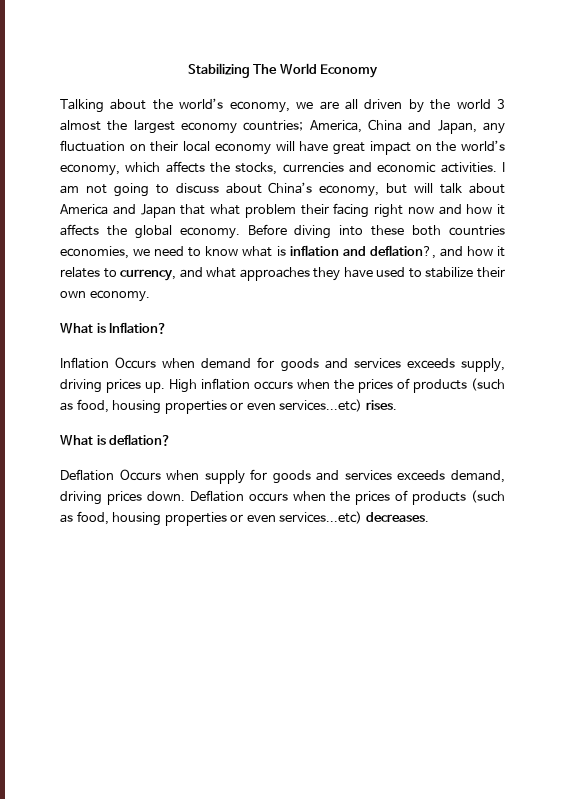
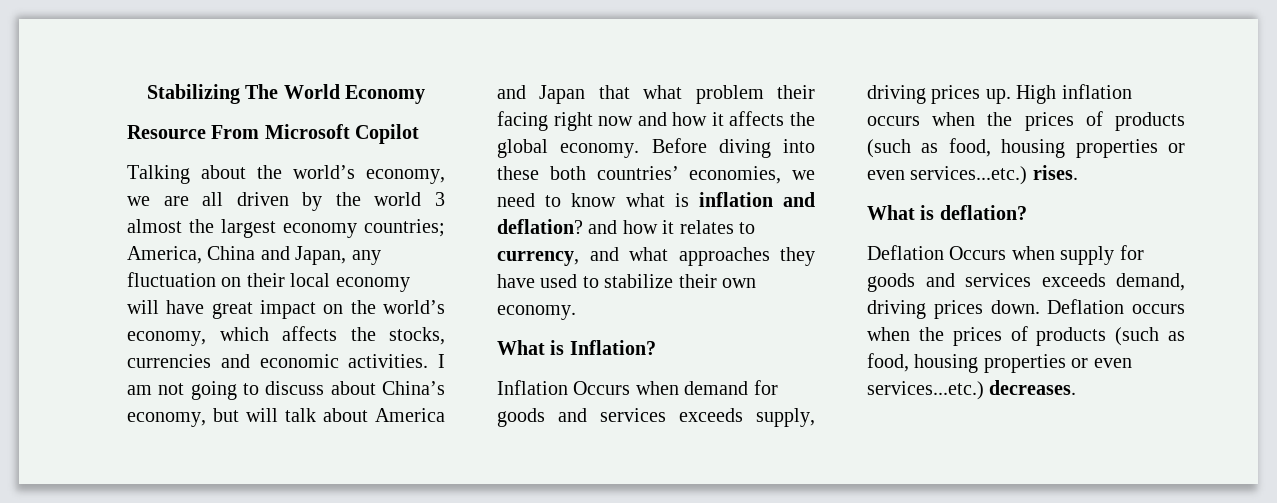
(379, 71) none -> [127,124,420,144] // Resource From Microsoft Copilot
[449,225,506,236] countries -> [596,166,679,180] countries’
[369,245,436,259] deflation?, -> [497,219,583,234] deflation?
[279,399,363,412] services...etc) -> [910,166,1028,185] services...etc.)
[279,511,363,524] services...etc) -> [867,381,984,400] services...etc.)

